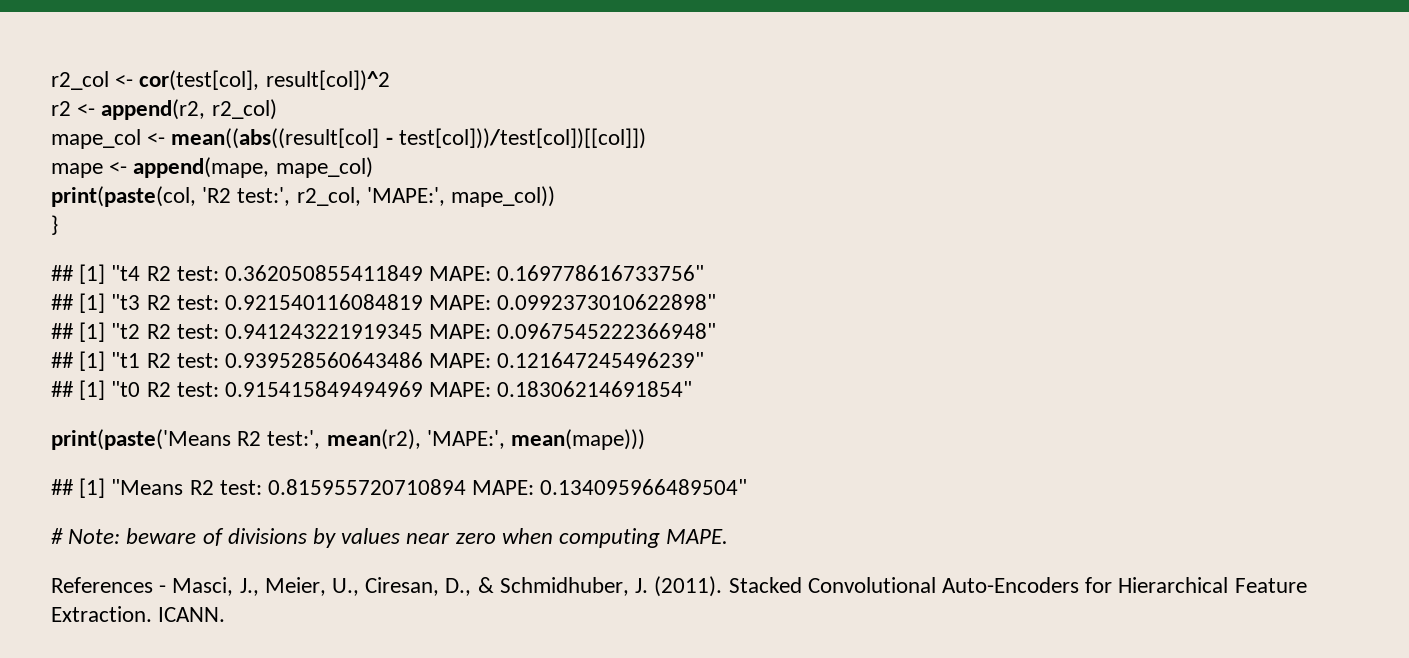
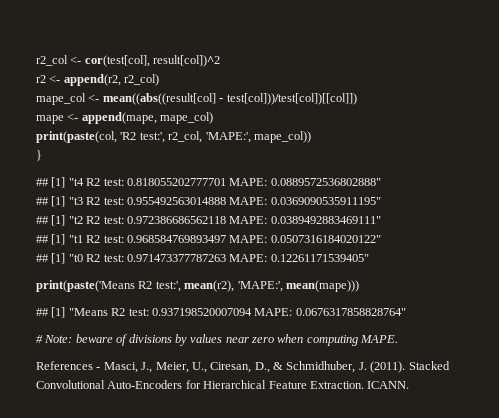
[225,265,705,281] 0.362050855411849 MAPE: 0.169778616733756" -> [126,178,381,186] 0.818055202777701 MAPE: 0.0889572536802888"
[225,294,717,310] 0.921540116084819 MAPE: 0.0992373010622898" -> [126,197,381,205] 0.955492563014888 MAPE: 0.0369090535911195"
[225,323,717,339] 0.941243221919345 MAPE: 0.0967545222366948" -> [126,216,381,224] 0.972386686562118 MAPE: 0.0389492883469111"
[225,352,705,368] 0.939528560643486 MAPE: 0.121647245496239" -> [126,235,381,243] 0.968584769893497 MAPE: 0.0507316184020122"
[225,381,693,397] 0.915415849494969 MAPE: 0.18306214691854" -> [126,254,369,262] 0.971473377787263 MAPE: 0.12261171539405"
[268,479,748,495] 0.815955720710894 MAPE: 0.134095966489504" -> [151,308,406,316] 0.937198520007094 MAPE: 0.0676317858828764"

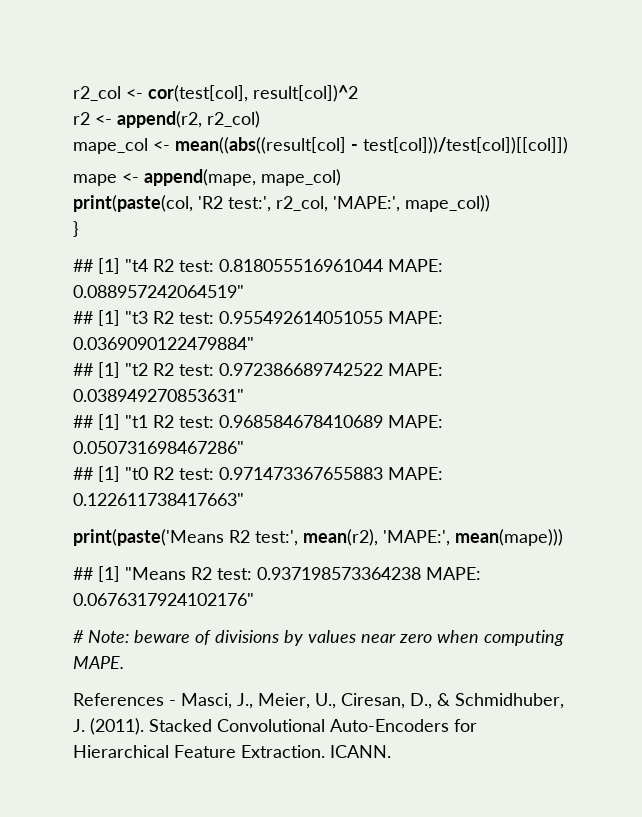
[126,178,381,186] 0.818055202777701 MAPE: 0.0889572536802888" -> [219,259,443,272] [73,285,244,298] 0.818055516961044 MAPE: 0.088957242064519"
[126,197,381,205] 0.955492563014888 MAPE: 0.0369090535911195" -> [219,311,443,324] [73,337,254,350] 0.955492614051055 MAPE: 0.0369090122479884"
[126,216,381,224] 0.972386686562118 MAPE: 0.0389492883469111" -> [219,363,443,376] [73,389,244,402] 0.972386689742522 MAPE: 0.038949270853631"
[126,235,381,243] 0.968584769893497 MAPE: 0.0507316184020122" -> [219,415,443,428] [73,441,244,454] 0.968584678410689 MAPE: 0.050731698467286"
[126,254,369,262] 0.971473377787263 MAPE: 0.12261171539405" -> [219,467,443,480] [73,493,244,506] 0.971473367655883 MAPE: 0.122611738417663"
[151,308,406,316] 0.937198520007094 MAPE: 0.0676317858828764" -> [257,567,481,580] [73,593,254,606] 0.937198573364238 MAPE: 0.0676317924102176"

